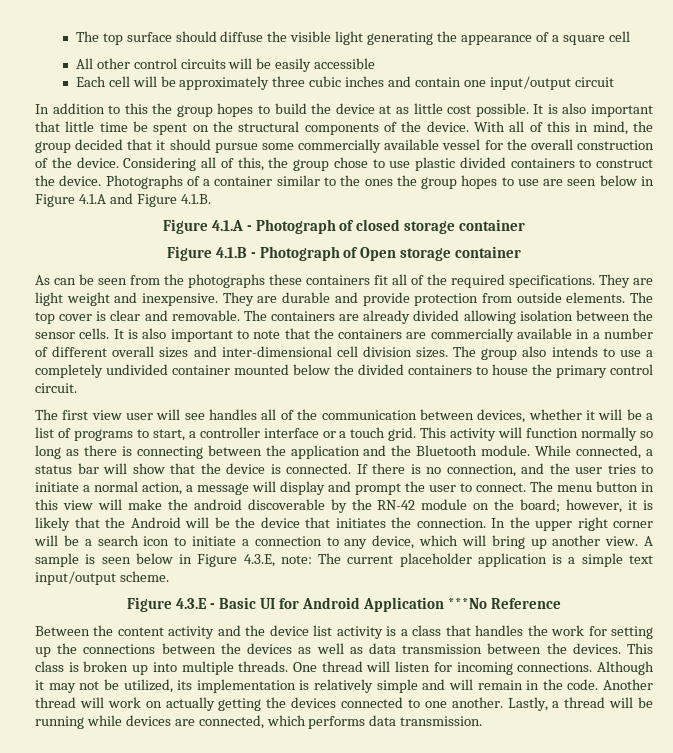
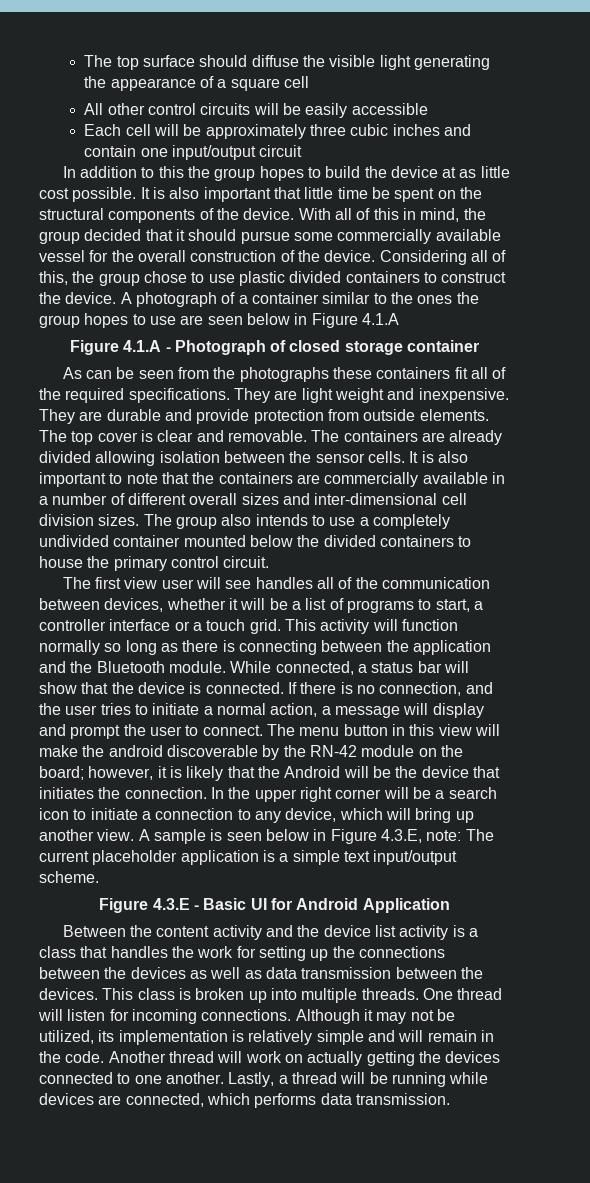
[105,175,183,189] Photographs -> [120,292,217,307] A photograph
[109,193,211,207] and Figure 4.1.B. -> (399, 319) none
[166,246,522,261] // Figure 4.1.B - Photograph of Open storage container -> (480, 346) none
[447,598,561,609] ***No Reference -> (450, 905) none

